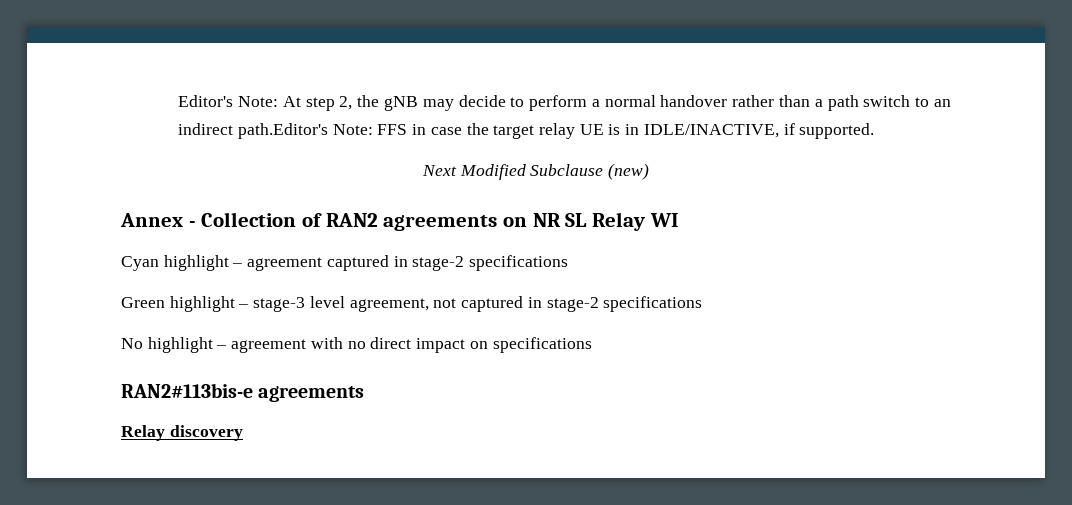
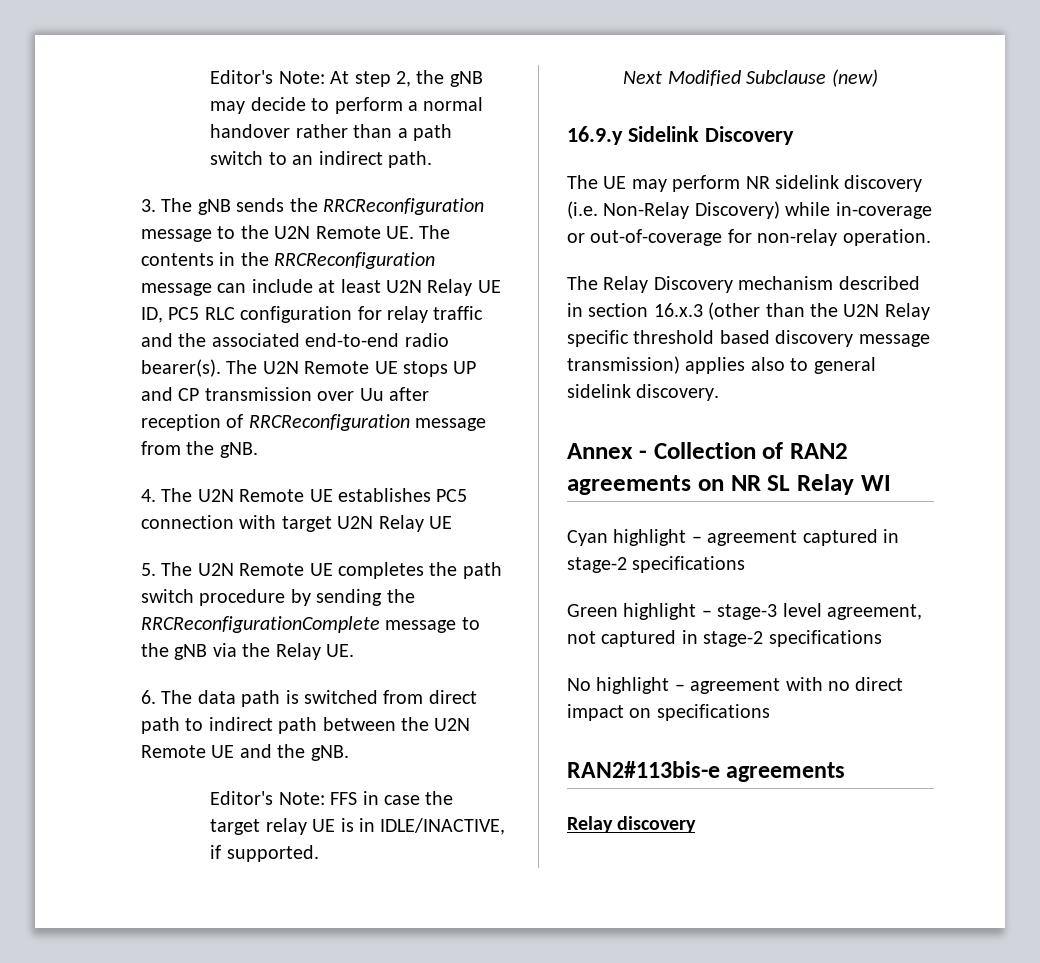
[237,123,328,139] path.Editor's -> [388,151,433,168] [141,198,484,215] [141,225,451,242] [141,252,436,269] [141,279,501,296] [141,306,484,323] [141,333,449,347] [141,359,477,377] [141,387,429,401] [141,414,487,431] [141,441,258,458] [141,488,468,502] [141,515,452,532] [141,562,502,579] [141,589,415,606] [141,616,480,633] [141,643,354,660] [141,690,477,707] [141,717,471,734] [141,744,349,761] [210,791,274,805] path. // 3. The gNB sends the RRCReconfiguration message to the U2N Remote UE. The contents in the RRCReconfiguration message can include at least U2N Relay UE ID, PC5 RLC configuration for relay traffic and the associated end-to-end radio bearer(s). The U2N Remote UE stops UP and CP transmission over Uu after reception of RRCReconfiguration message from the gNB. // 4. The U2N Remote UE establishes PC5 connection with target U2N Relay UE // 5. The U2N Remote UE completes the path switch procedure by sending the RRCReconfigurationComplete message to the gNB via the Relay UE. // 6. The data path is switched from direct path to indirect path between the U2N Remote UE and the gNB. // Editor's
(650, 171) none -> [567,126,794,145] [567,175,923,192] [567,201,932,219] [567,229,931,246] [567,276,920,293] [567,302,930,320] [567,330,930,347] [567,356,876,374] [567,384,720,401] // 16.9.y Sidelink Discovery // The UE may perform NR sidelink discovery (i.e. Non-Relay Discovery) while in-coverage or out-of-coverage for non-relay operation. // The Relay Discovery mechanism described in section 16.x.3 (other than the U2N Relay specific threshold based discovery message transmission) applies also to general sidelink discovery.

